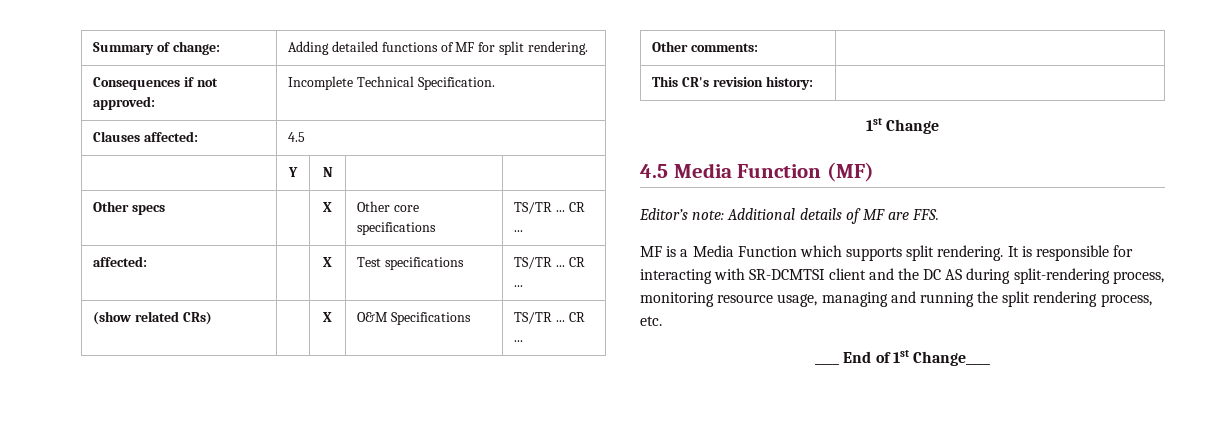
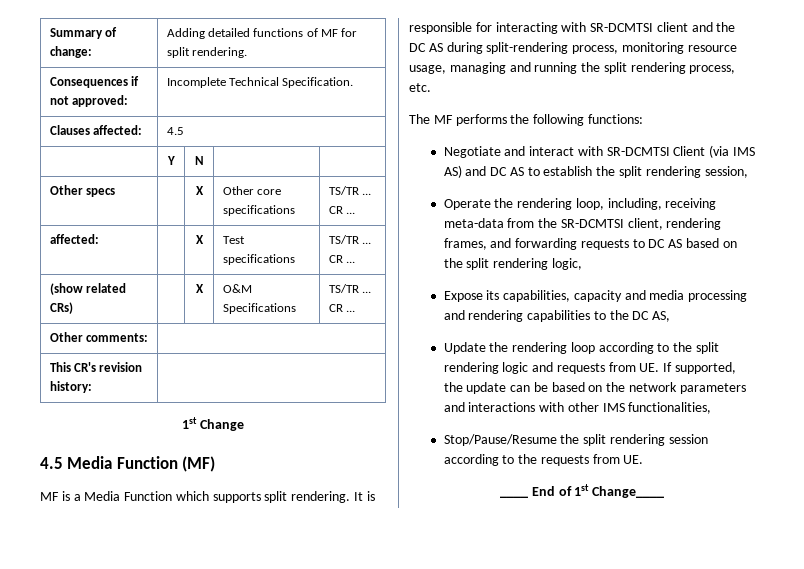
[639,208,940,224] // Editor’s note: Additional details of MF are FFS. -> (216, 464) none
(662, 321) none -> [409,114,643,126] [443,145,755,158] [443,165,748,178] [443,198,717,210] [443,218,722,230] [443,238,737,250] [443,258,582,270] [443,290,748,302] [443,310,671,322] [443,342,719,354] [443,362,736,374] [443,382,746,394] [443,402,712,414] [443,434,708,446] [443,454,644,466] // The MF performs the following functions: // Negotiate and interact with SR-DCMTSI Client (via IMS AS) and DC AS to establish the split rendering session, // Operate the rendering loop, including, receiving meta-data from the SR-DCMTSI client, rendering frames, and forwarding requests to DC AS based on the split rendering logic, // Expose its capabilities, capacity and media processing and rendering capabilities to the DC AS, // Update the rendering loop according to the split rendering logic and requests from UE. If supported, the update can be based on the network parameters and interactions with other IMS functionalities, // Stop/Pause/Resume the split rendering session according to the requests from UE.

